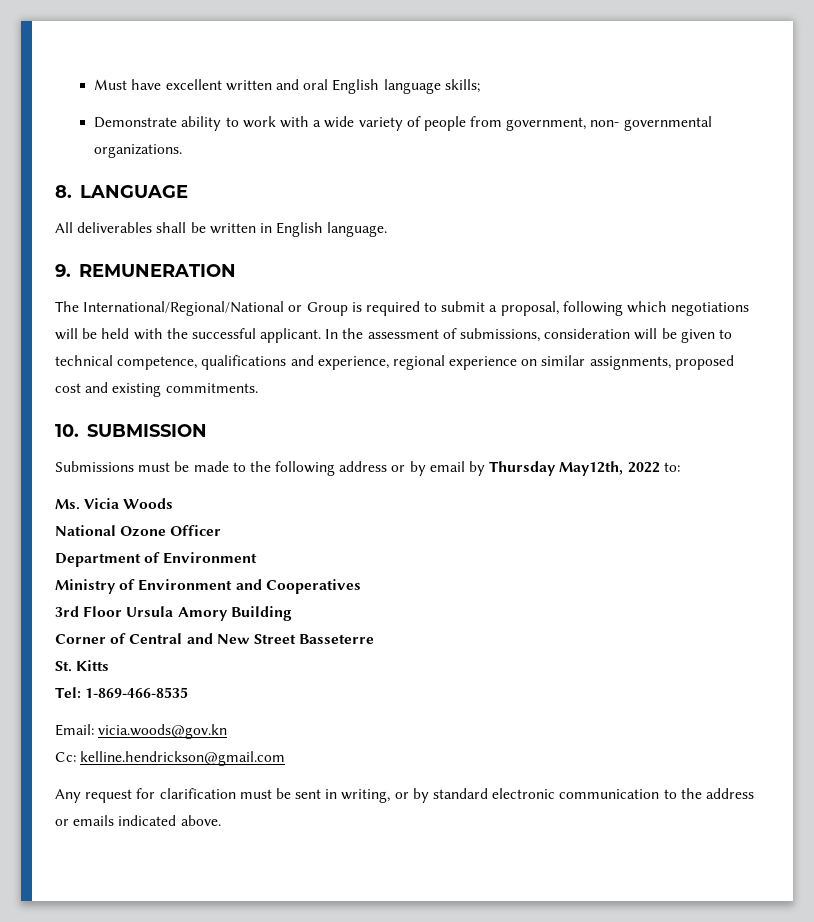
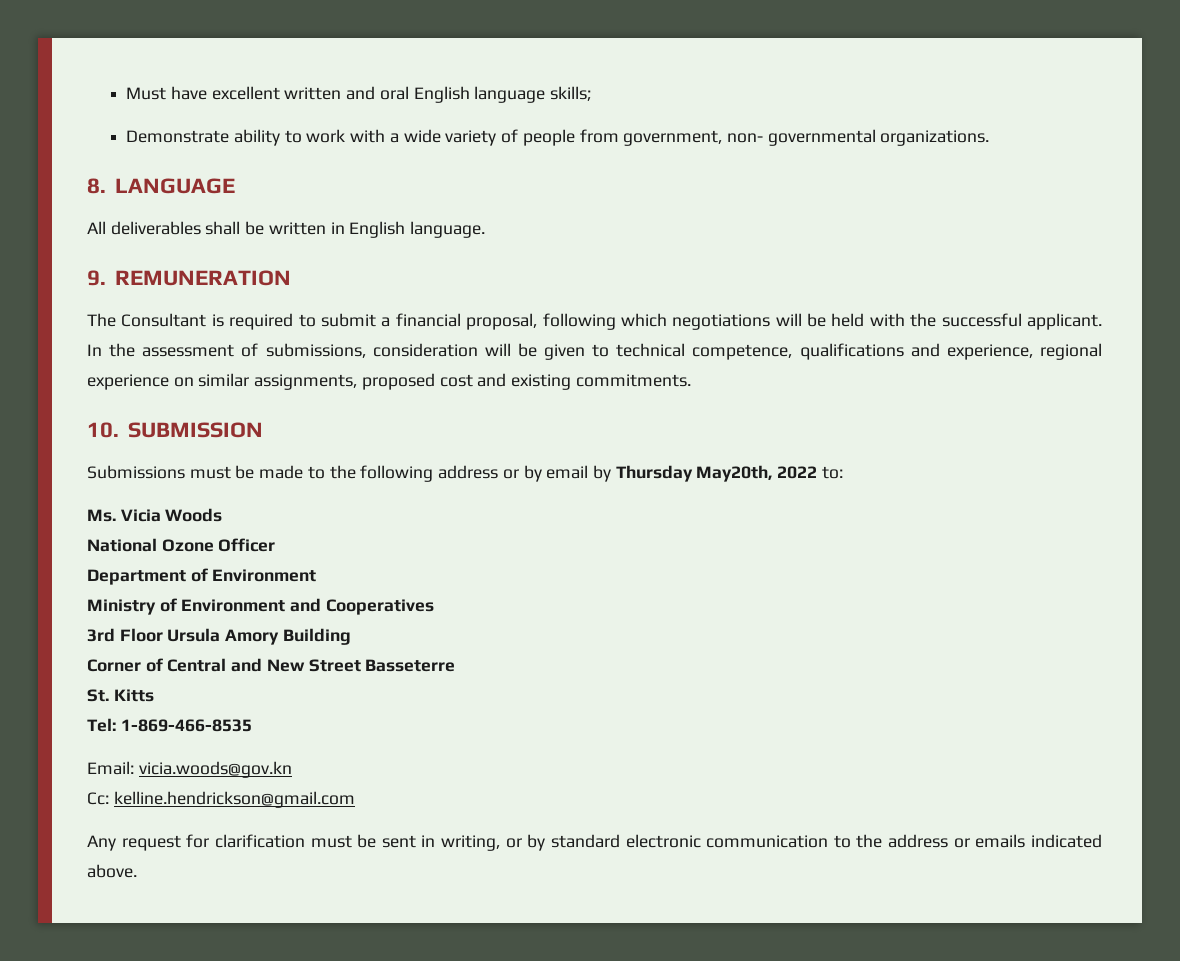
[83,301,348,316] International/Regional/National or Group -> [121,313,207,327] Consultant
(498, 308) none -> [395,313,461,327] financial
[559,461,624,476] May12th, -> [696,465,773,482] May20th,

